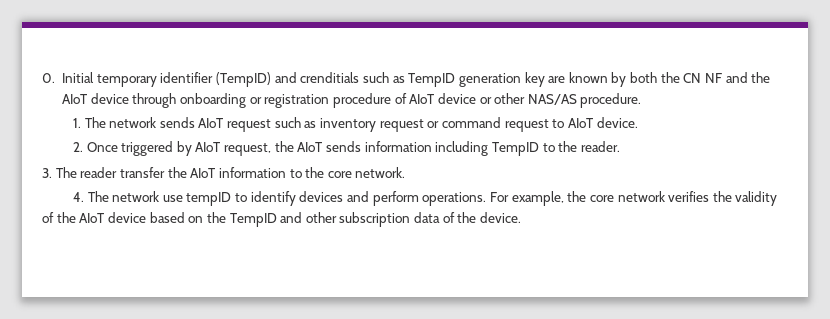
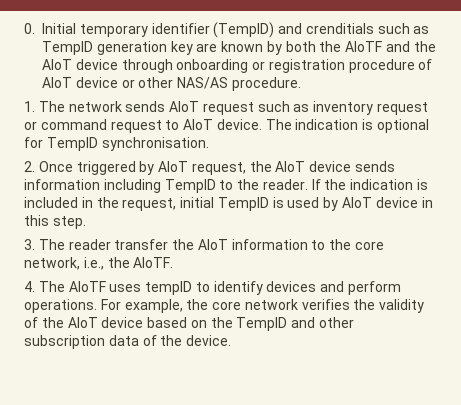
[683,73,723,83] CN NF -> [345,41,383,52] AIoTF
(638, 122) none -> [265,119,430,133] [24,137,209,151] The indication is optional for TempID synchronisation.
(323, 147) none -> [309,161,352,172] device
(620, 146) none -> [311,179,429,190] [24,197,433,211] [24,215,86,229] If the indication is included in the request, initial TempID is used by AIoT device in this step.
[355,167,406,178] network. -> [24,257,174,270] network, i.e., the AIoTF.
[112,191,183,202] network use -> [68,281,142,292] AIoTF uses

